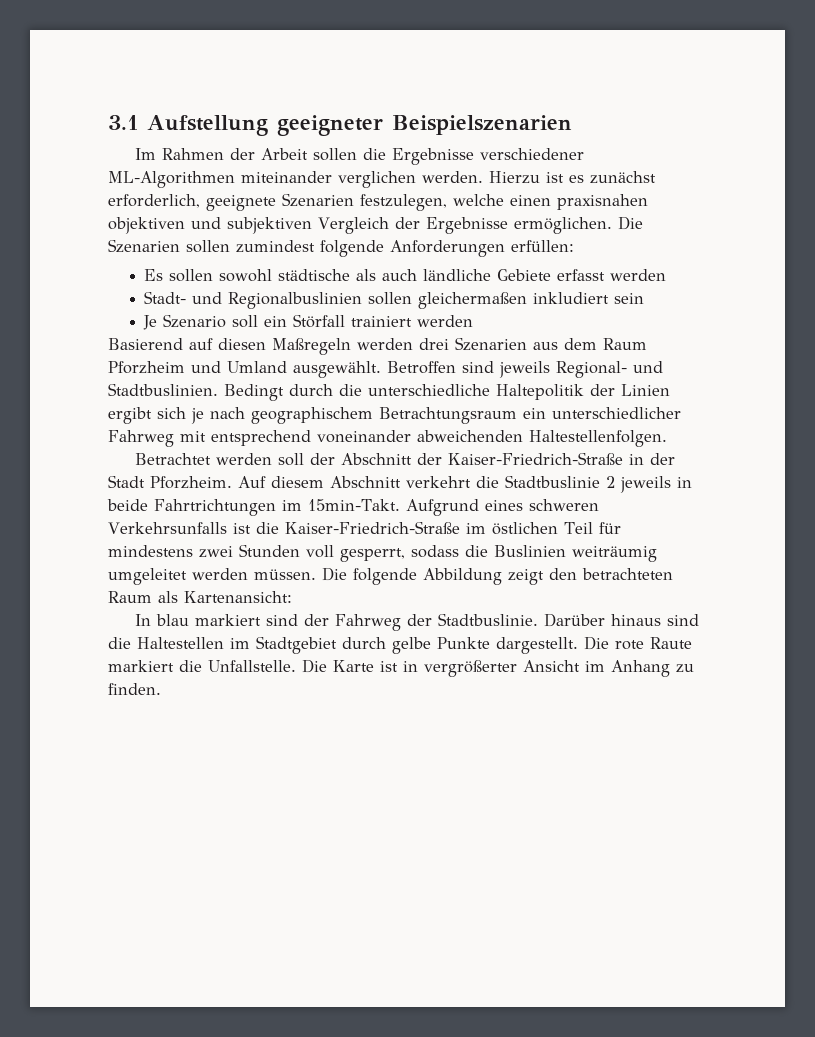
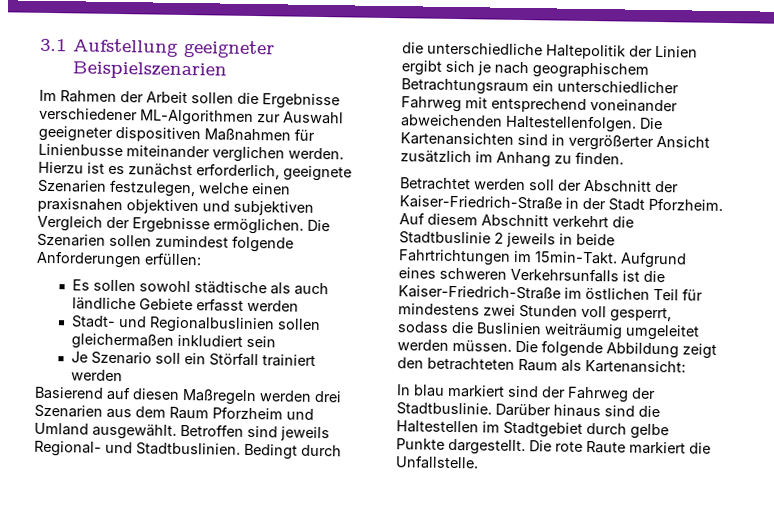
(235, 179) none -> [257,111,344,125] [38,125,315,143] [38,143,123,157] zur Auswahl geeigneter dispositiven Maßnahmen für Linienbusse
(667, 438) none -> [639,117,663,130] [400,132,710,151] [400,150,624,168] Die Kartenansichten sind in vergrößerter Ansicht zusätzlich im Anhang zu finden.
[302,659,694,677] [108,683,161,695] Die Karte ist in vergrößerter Ansicht im Anhang zu finden. -> (479, 462) none

